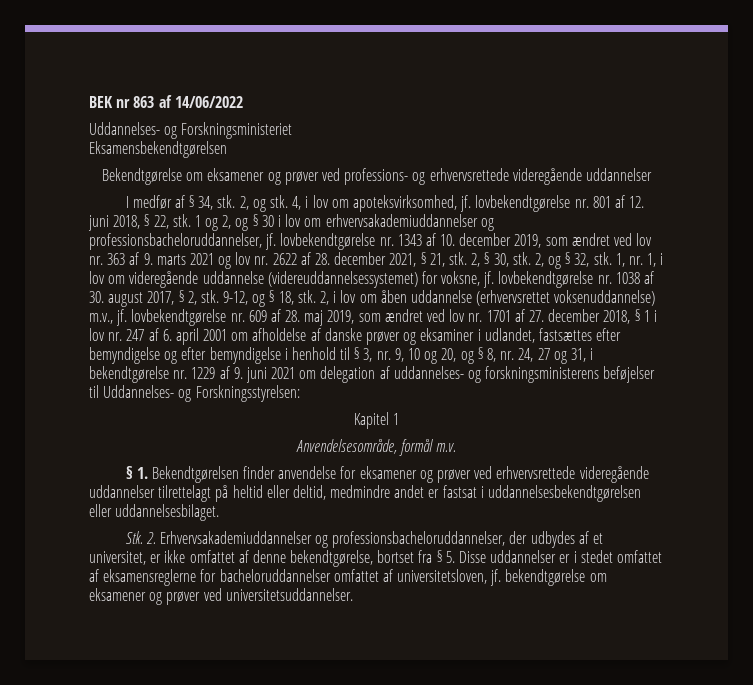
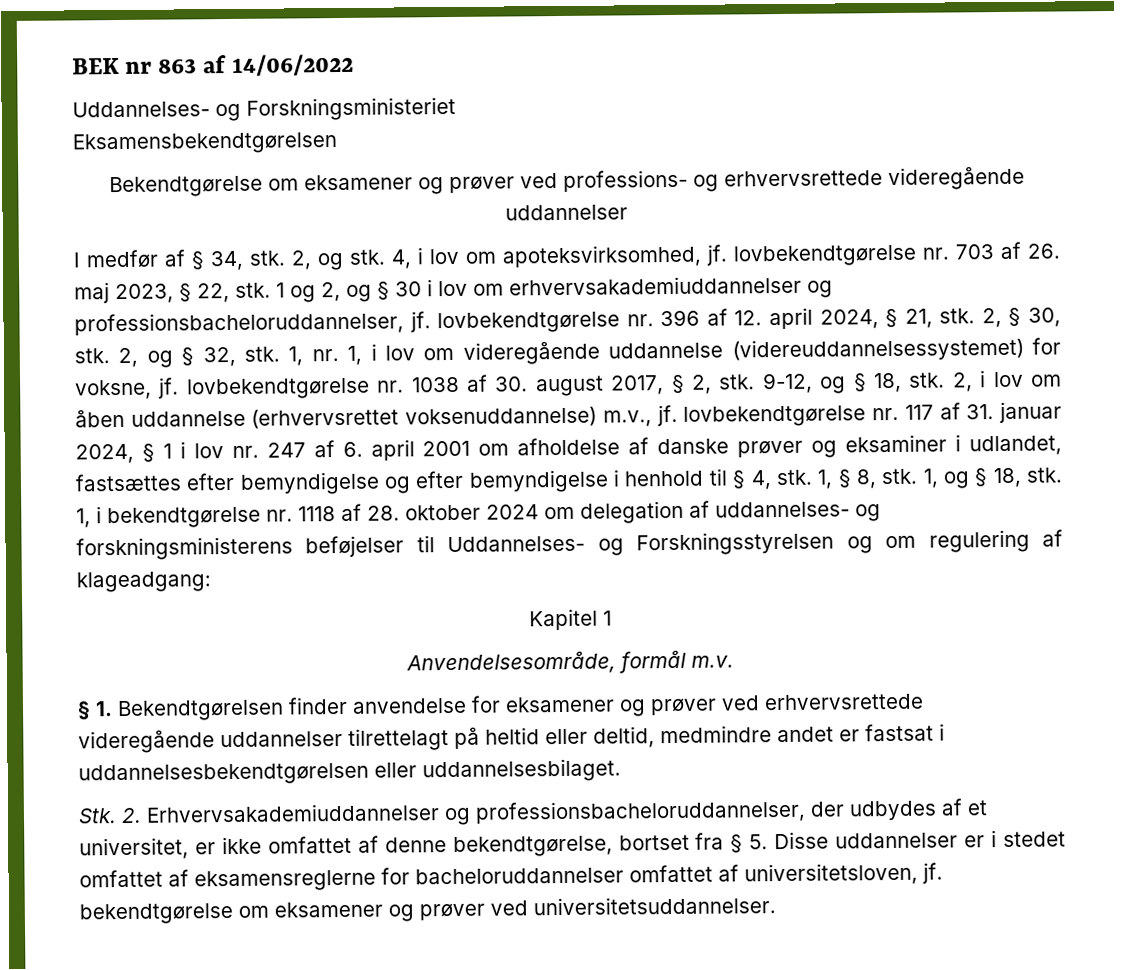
[592,195,645,208] [88,215,141,231] 801 af 12. juni 2018, -> [955,241,1060,260] [74,282,174,304] 703 af 26. maj 2023,
[397,233,653,248] [89,252,417,269] 1343 af 10. december 2019, som ændret ved lov nr. 363 af 9. marts 2021 og lov nr. 2622 af 28. december 2021, -> [660,307,879,330] 396 af 12. april 2024,
[248,309,631,326] 609 af 28. maj 2019, som ændret ved lov nr. 1701 af 27. december 2018, -> [904,401,1063,424] [75,443,134,464] 117 af 31. januar 2024,
[363,347,594,364] [89,366,296,383] 3, nr. 9, 10 og 20, og § 8, nr. 24, 27 og 31, i bekendtgørelse nr. 1229 af 9. juni 2021 -> [750,467,1063,490] [76,503,539,529] 4, stk. 1, § 8, stk. 1, og § 18, stk. 1, i bekendtgørelse nr. 1118 af 28. oktober 2024
[195,385,300,402] Forskningsstyrelsen: -> [636,529,1063,556] [76,571,211,593] Forskningsstyrelsen og om regulering af klageadgang:

